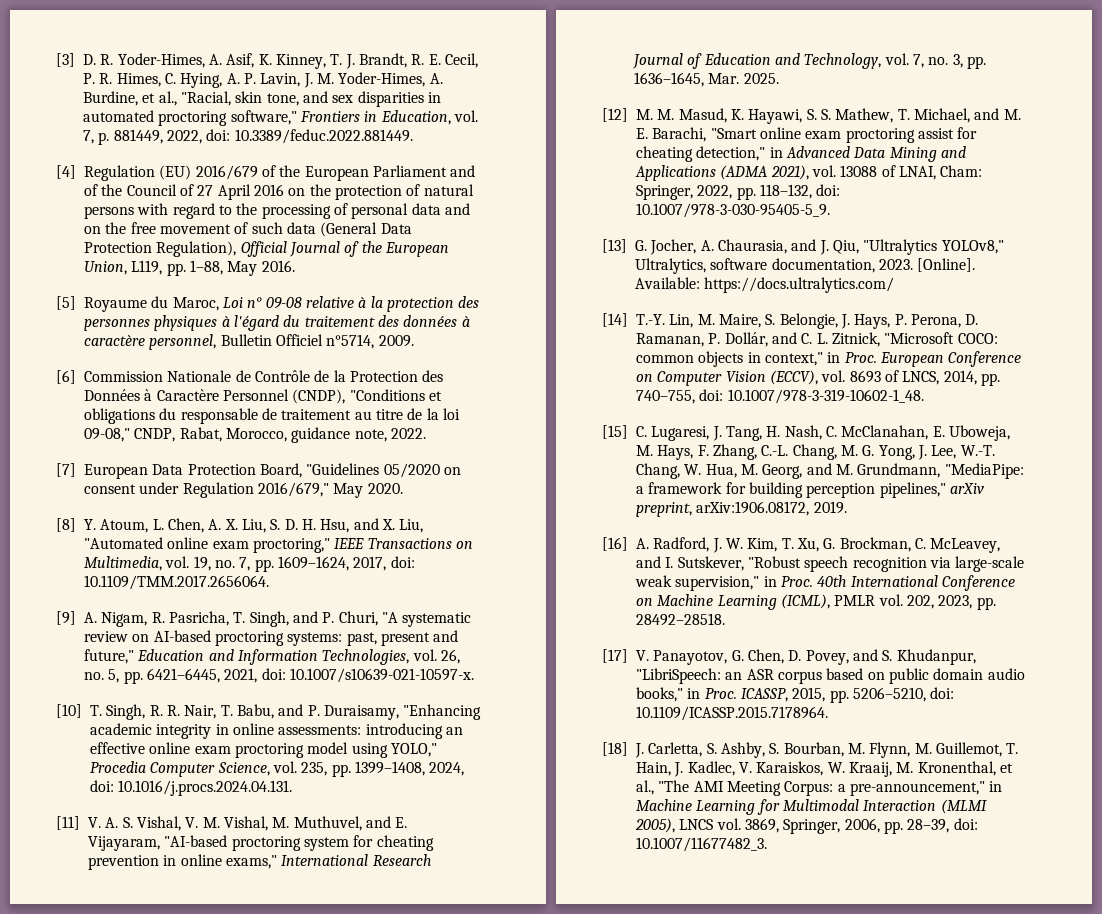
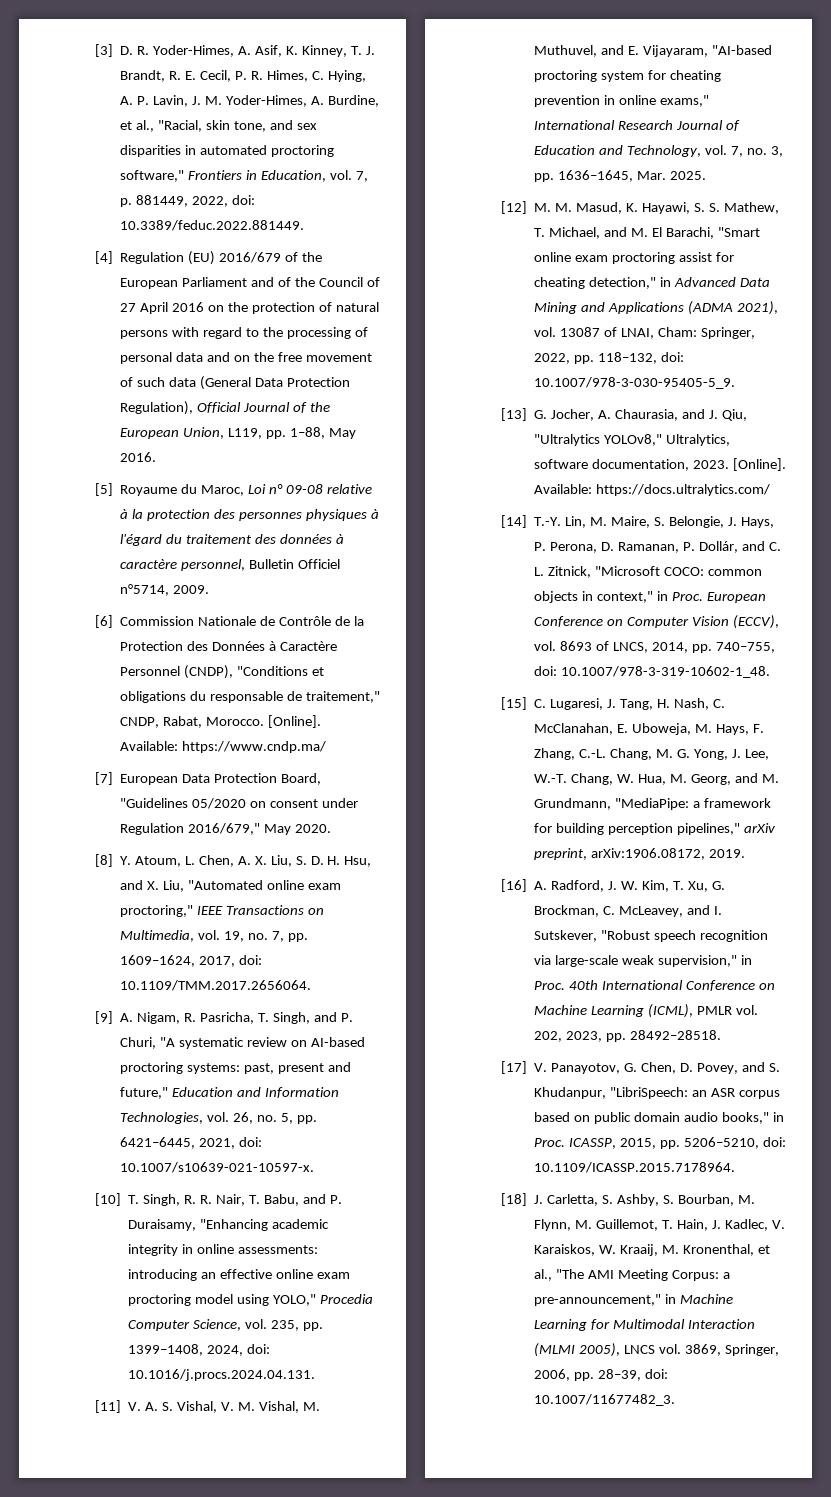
[281,408,460,420] [84,427,426,443] traitement au titre de la loi 09-08," CNDP, Rabat, Morocco, guidance note, 2022. -> [305,691,380,703] [120,715,321,728] [120,741,327,753] traitement," CNDP, Rabat, Morocco. [Online]. Available: https://www.cndp.ma/
[636,128,648,139] E. -> [651,227,662,237] El
[840,165,878,177] 13088 -> [560,327,601,337] 13087

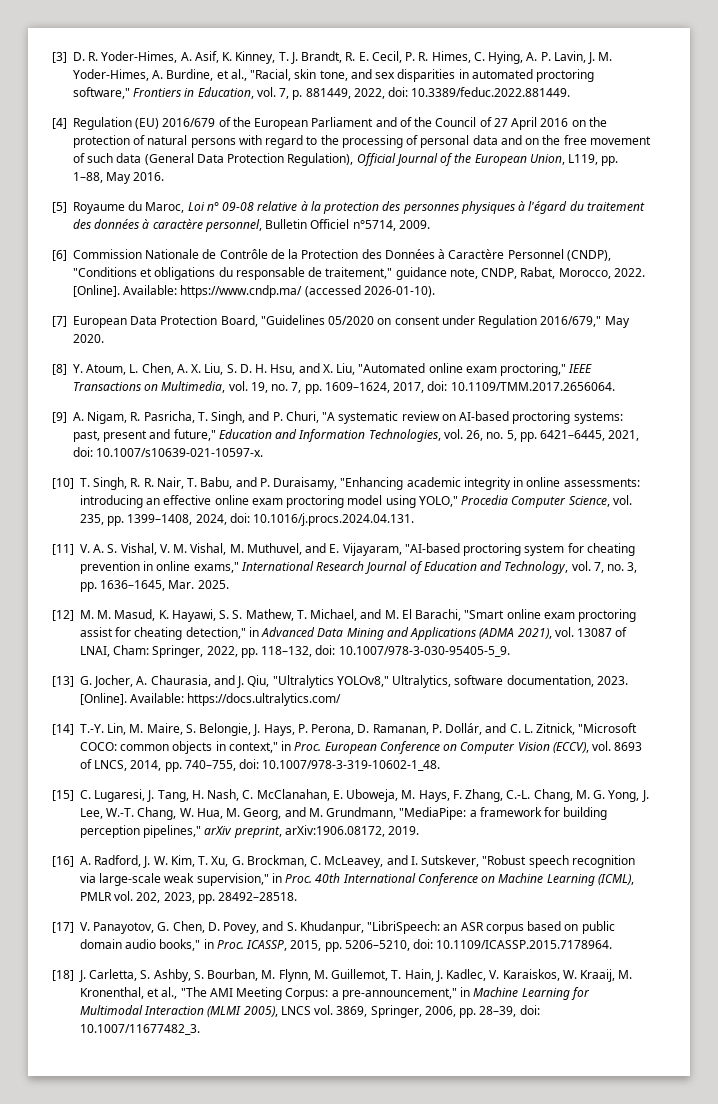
[120,716,265,728] CNDP, Rabat, Morocco. -> [395,267,645,280] guidance note, CNDP, Rabat, Morocco, 2022.
(327, 747) none -> [304,285,435,297] (accessed 2026-01-10).

